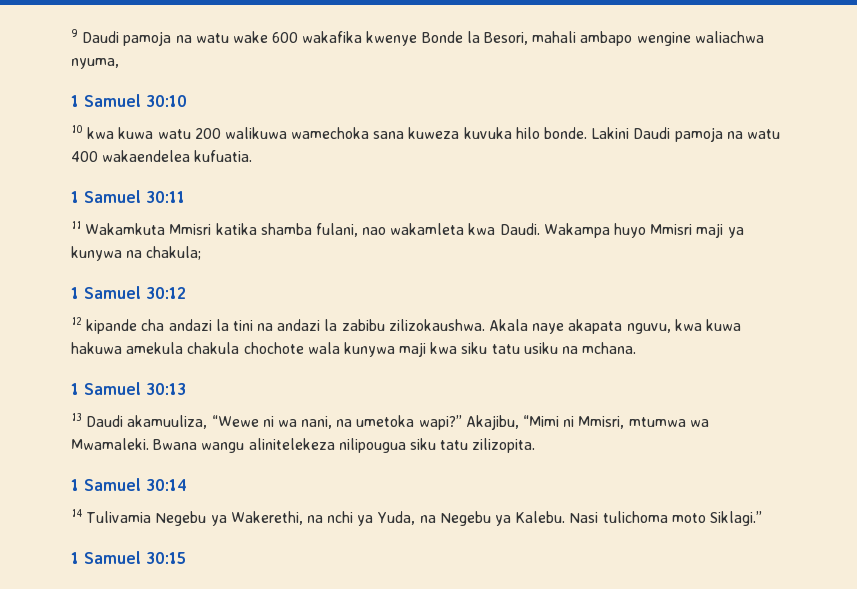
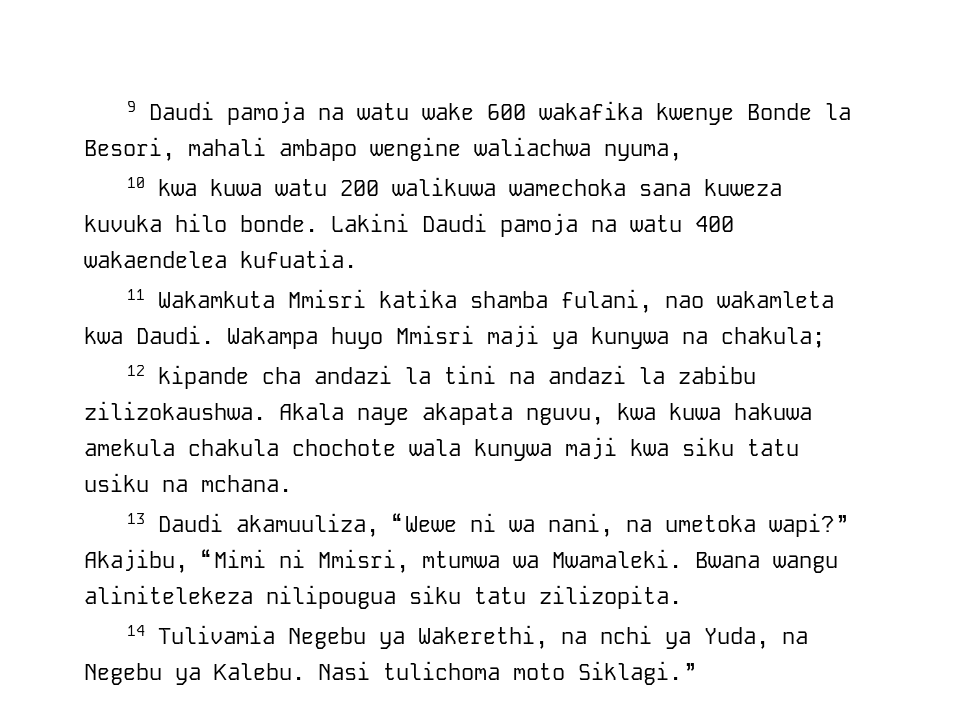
[71,94,187,107] // 1 Samuel 30:10 -> (682, 152) none
[71,190,185,203] // 1 Samuel 30:11 -> (357, 258) none
[71,286,186,299] // 1 Samuel 30:12 -> (825, 337) none
[71,382,186,395] // 1 Samuel 30:13 -> (292, 483) none
[71,478,187,491] // 1 Samuel 30:14 -> (682, 597) none
[71,551,186,564] // 1 Samuel 30:15 -> (695, 673) none

